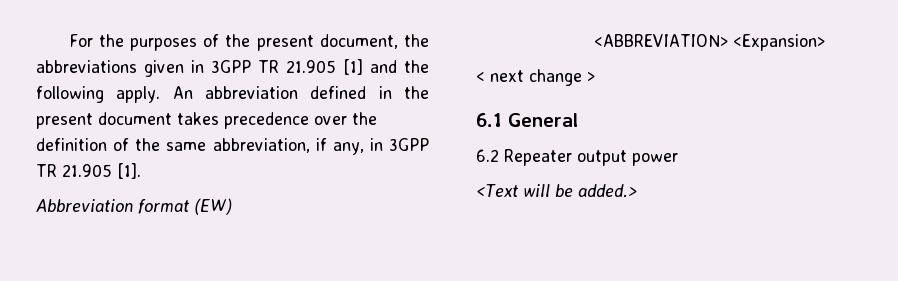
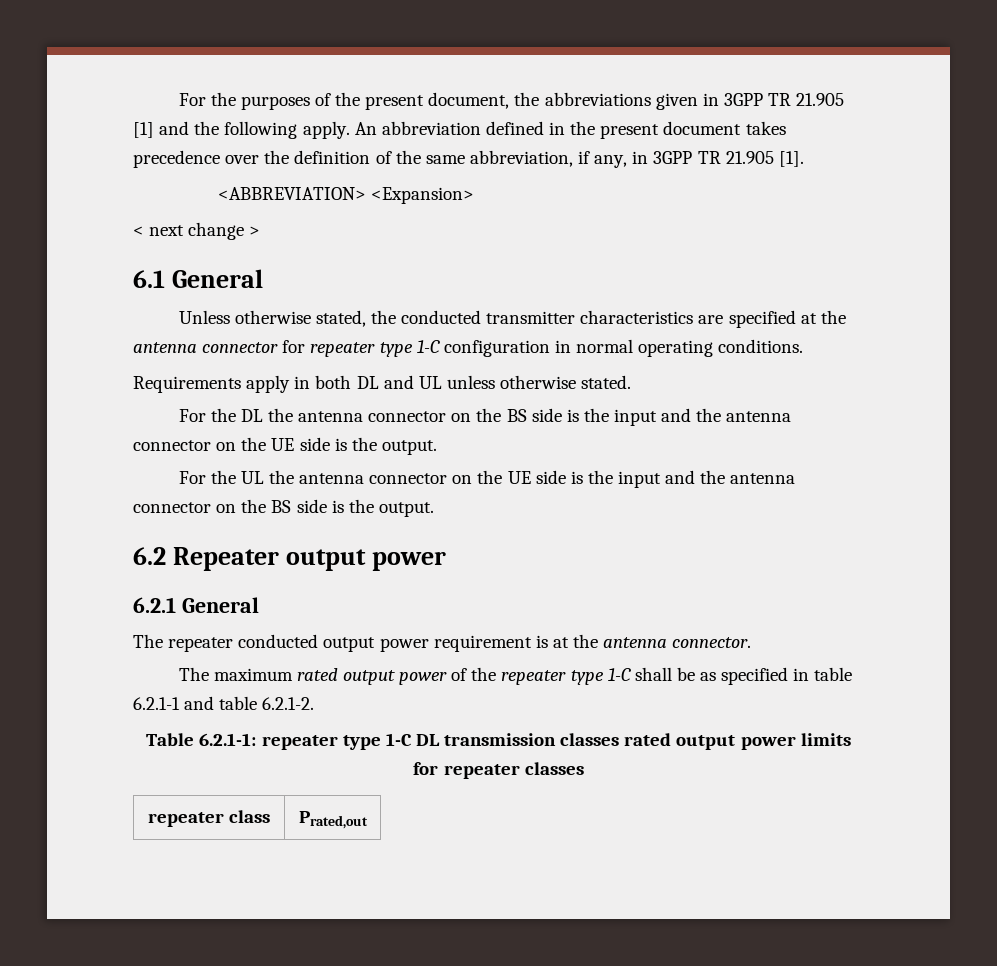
[36,198,232,215] // Abbreviation format (EW) -> (804, 159) none
[476,149,678,166] [476,184,637,198] 6.2 Repeater output power // <Text will be added.> -> [178,310,846,328] [133,339,804,357] [133,375,632,393] [178,408,792,426] [133,437,437,455] [178,470,796,488] [133,499,434,517] [133,547,446,571] [133,597,259,613] [133,634,752,652] [178,667,853,685] [133,696,315,710] [146,733,851,750] [413,762,584,779] [147,810,271,827] [298,811,368,829] Unless otherwise stated, the conducted transmitter characteristics are specified at the antenna connector for repeater type 1-C configuration in normal operating conditions. // Requirements apply in both DL and UL unless otherwise stated. // For the DL the antenna connector on the BS side is the input and the antenna connector on the UE side is the output. // For the UL the antenna connector on the UE side is the input and the antenna connector on the BS side is the output. // 6.2 Repeater output power // 6.2.1 General // The repeater conducted output power requirement is at the antenna connector. // The maximum rated output power of the repeater type 1-C shall be as specified in table 6.2.1-1 and table 6.2.1-2. // Table 6.2.1-1: repeater type 1-C DL transmission classes rated output power limits for repeater classes // repeater class | Prated,out

